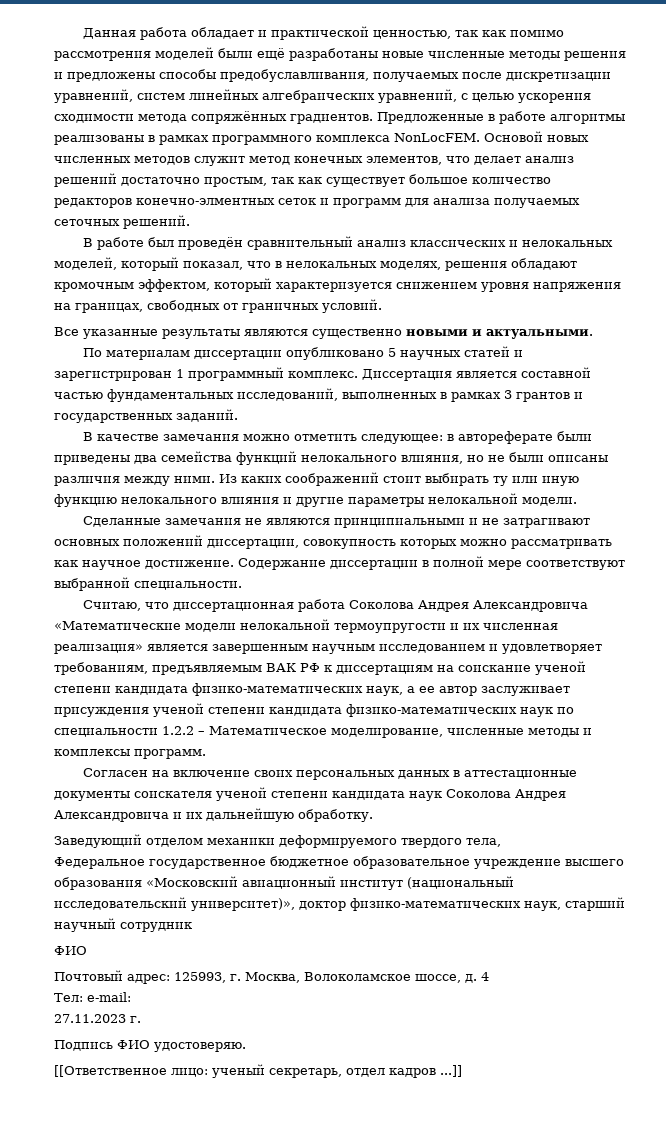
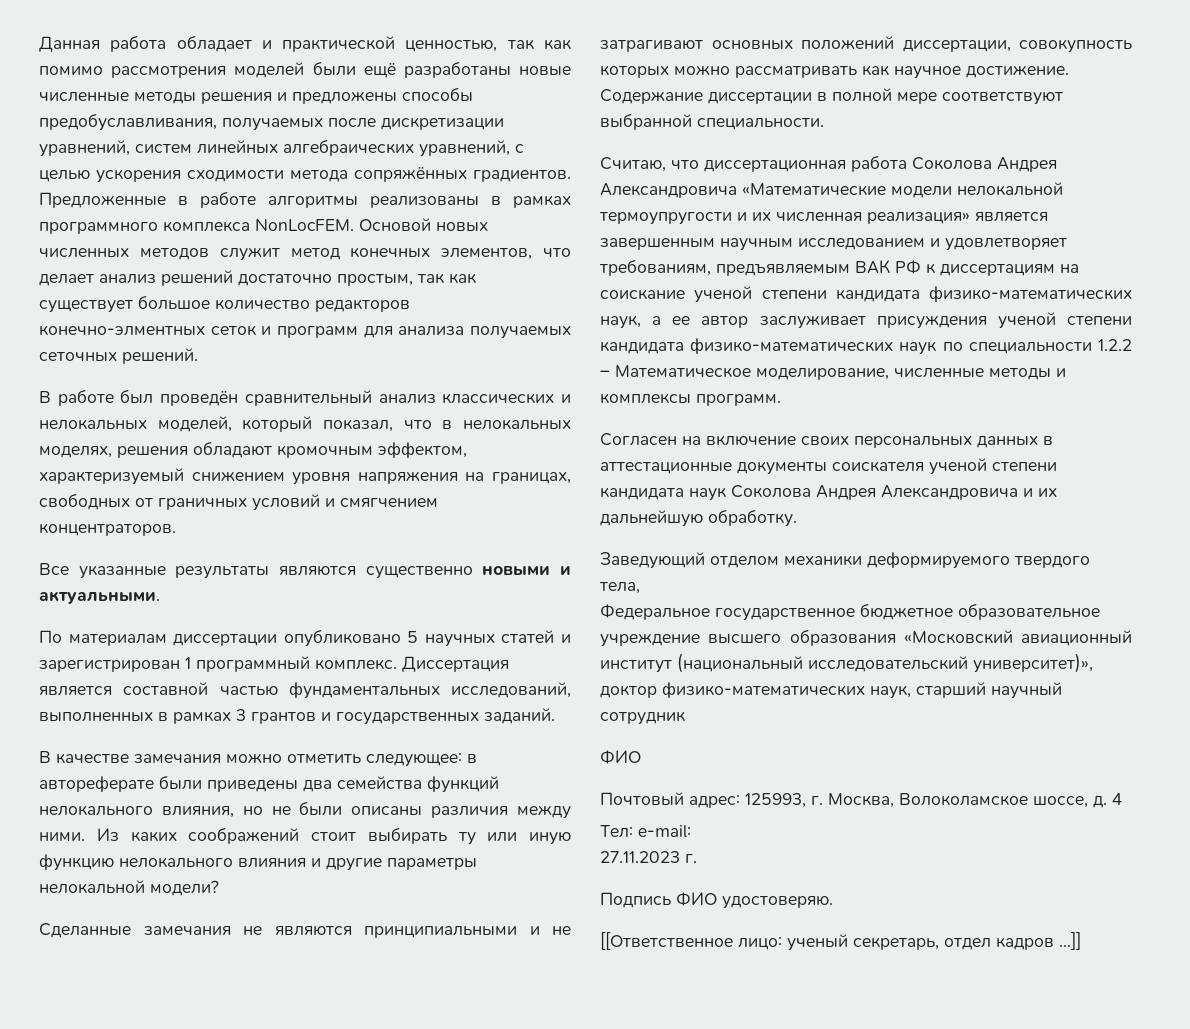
[214,278,392,292] который характеризуется -> [39,468,184,485] характеризуемый
[322,299,382,313] условий. -> [252,494,438,511] [39,523,176,536] условий и смягчением концентраторов.
[522,497,577,506] модели. -> [150,880,219,896] модели?

